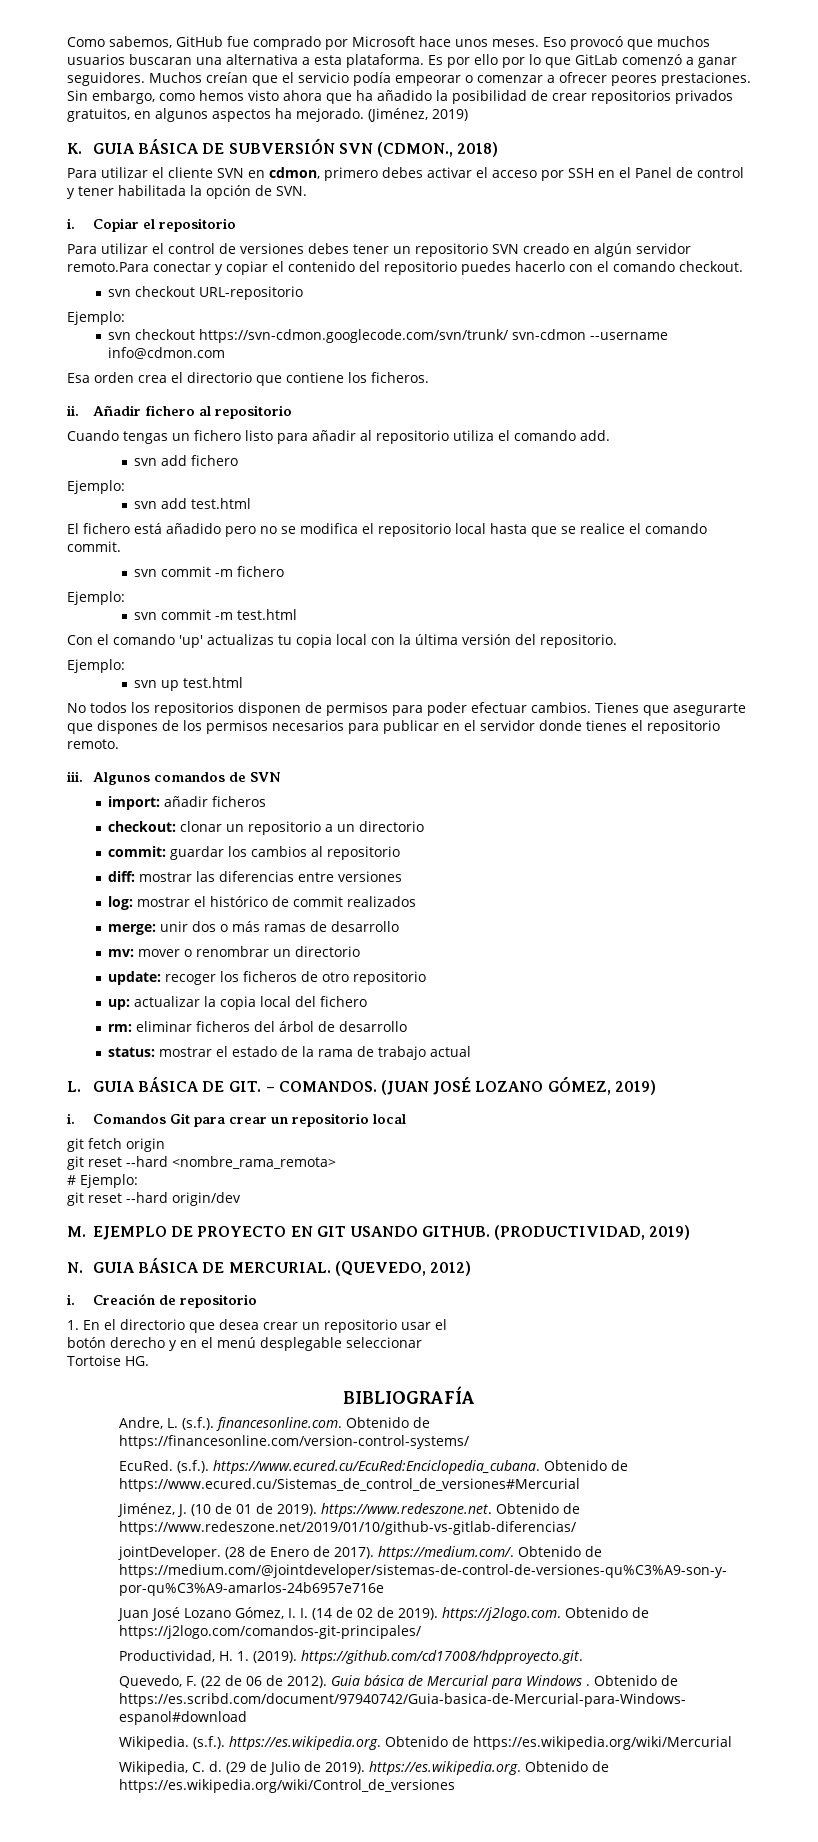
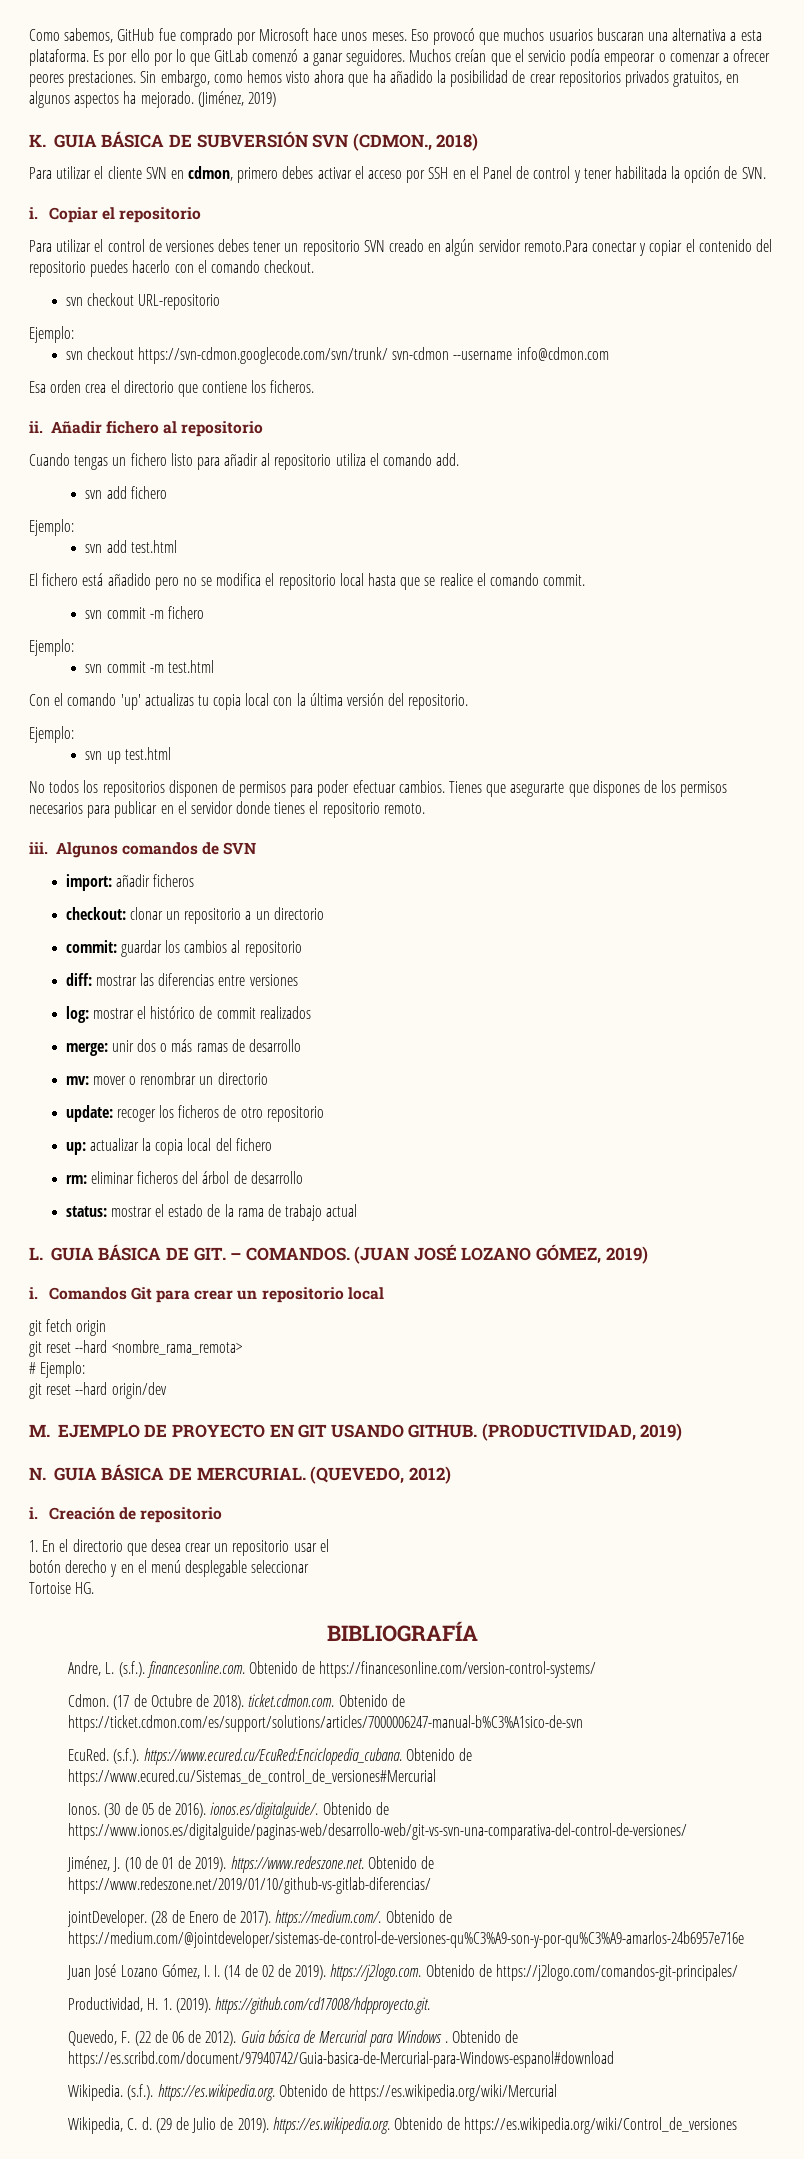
(469, 1442) none -> [68,1694,405,1710] [68,1715,584,1732] // Cdmon. (17 de Octubre de 2018). ticket.cdmon.com. Obtenido de https://ticket.cdmon.com/es/support/solutions/articles/7000006247-manual-b%C3%A1sico-de-svn
(580, 1485) none -> [68,1802,389,1819] [68,1823,688,1840] // Ionos. (30 de 05 de 2016). ionos.es/digitalguide/. Obtenido de https://www.ionos.es/digitalguide/paginas-web/desarrollo-web/git-vs-svn-una-comparativa-del-control-de-versiones/

